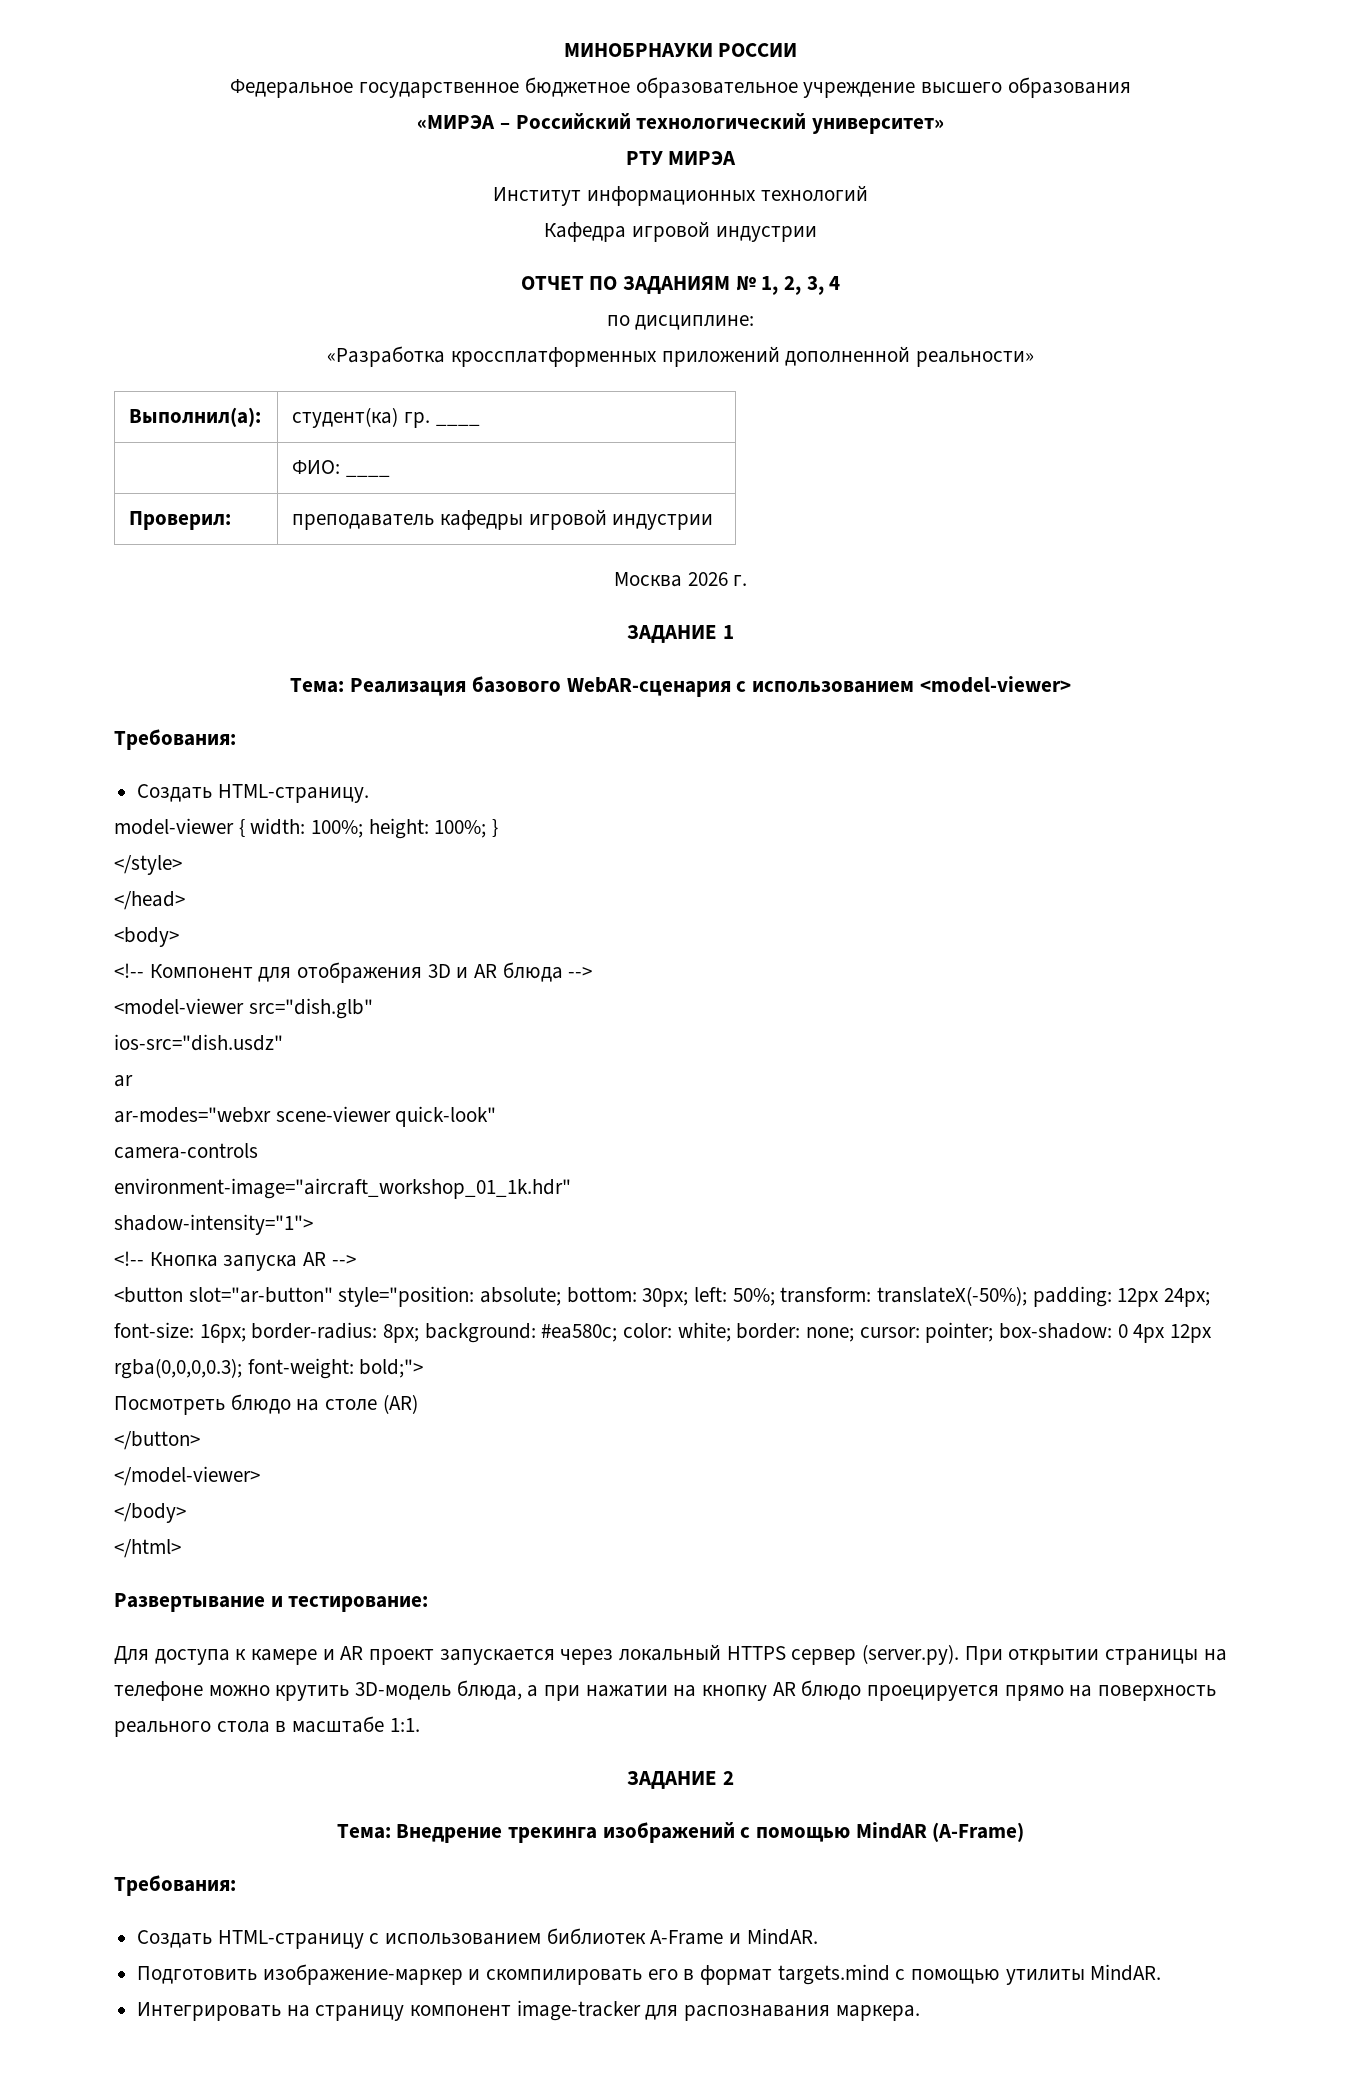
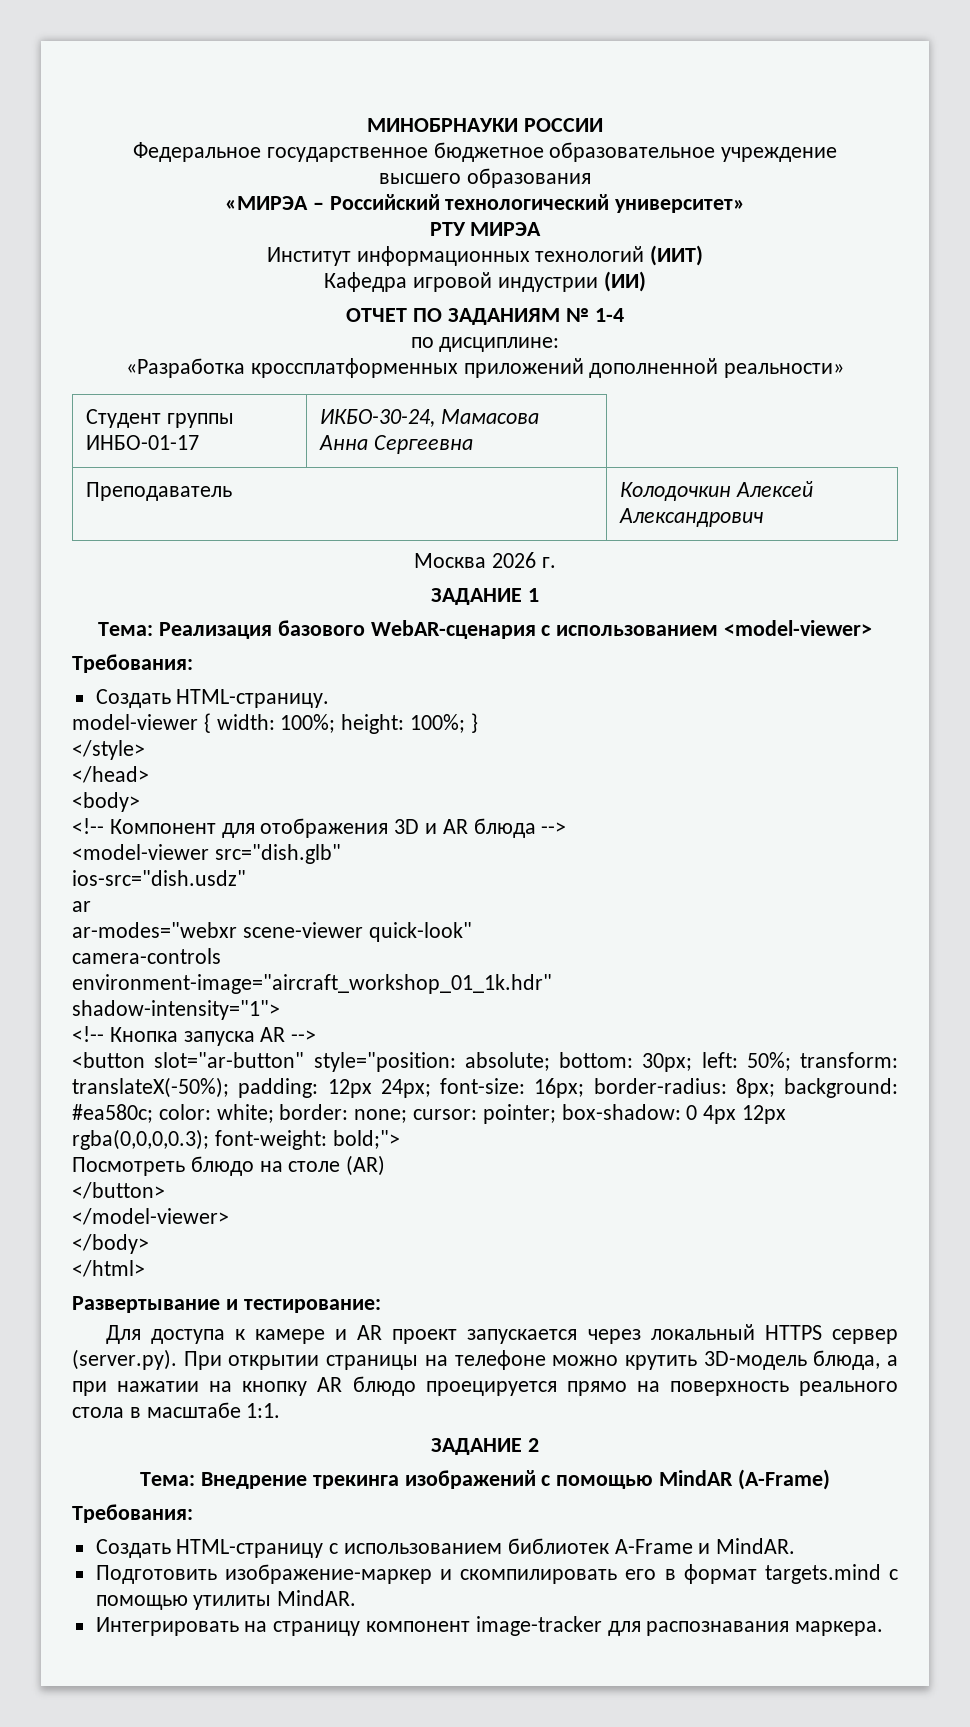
(916, 90) none -> (838, 154) //
(868, 193) none -> [650,245,704,266] (ИИТ)
(817, 234) none -> [603,271,646,292] (ИИ)
[761,276,841,295] 1, 2, 3, 4 -> [594,308,624,322] 1-4
[129,407,262,427] [292,407,480,428] [292,460,341,474] [345,474,390,477] [129,511,232,530] [292,509,714,530] Выполнил(а): | студент(ка) гр. ____ // | ФИО: ____ // Проверил: | преподаватель кафедры игровой индустрии -> [86,409,235,428] [86,435,200,450] [320,409,540,427] [319,435,474,454] [86,482,233,501] [620,481,814,501] [619,508,764,527] Студент группы ИНБО-01-17 | ИКБО-30-24, Мамасова Анна Сергеевна // Преподаватель | Колодочкин Алексей Александрович

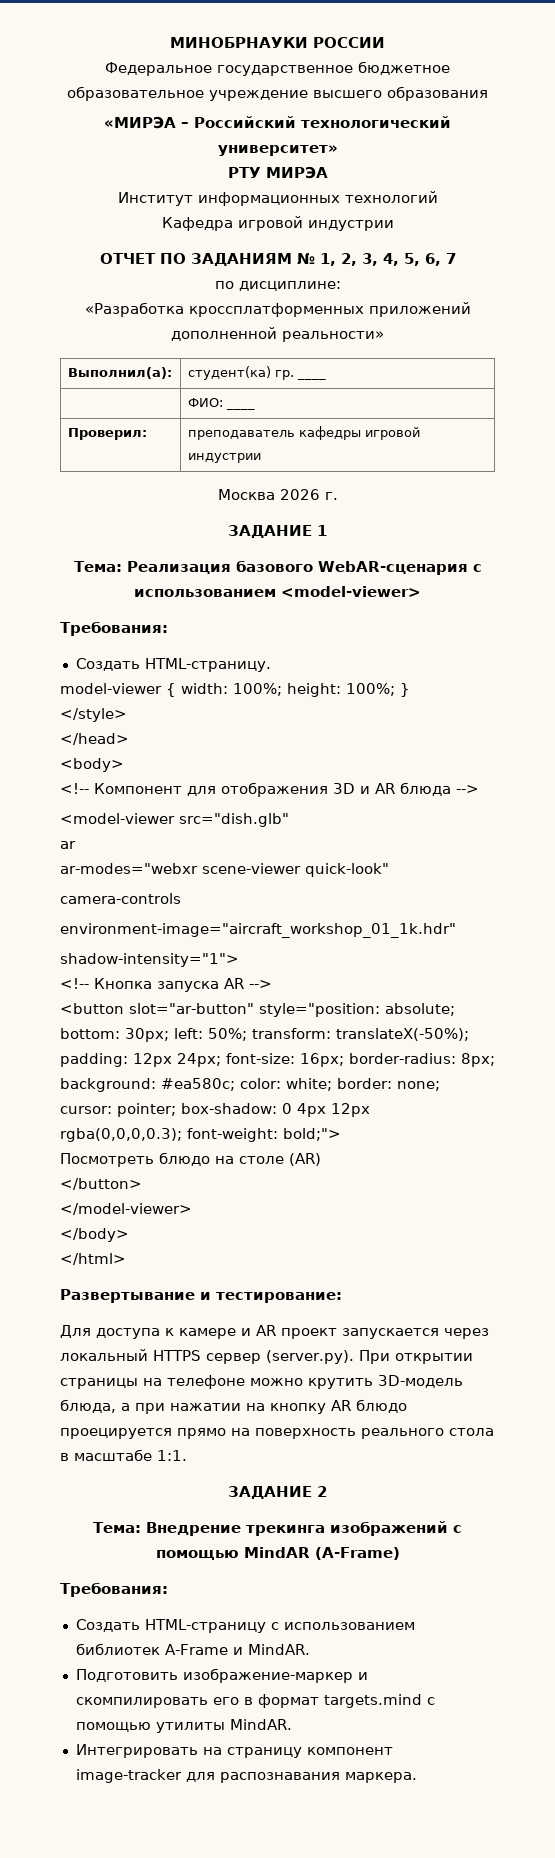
(838, 154) // -> (308, 95) none
[650,245,704,266] (ИИТ) -> (438, 197) none
[603,271,646,292] (ИИ) -> (394, 225) none
[594,308,624,322] 1-4 -> [319,253,456,266] 1, 2, 3, 4, 5, 6, 7
[86,409,235,428] [86,435,200,450] [320,409,540,427] [319,435,474,454] [86,482,233,501] [620,481,814,501] [619,508,764,527] Студент группы ИНБО-01-17 | ИКБО-30-24, Мамасова Анна Сергеевна // Преподаватель | Колодочкин Алексей Александрович -> [67,367,172,379] [187,366,326,380] [187,398,223,407] [225,407,255,410] [67,428,147,440] [187,426,420,440] [187,453,261,463] Выполнил(а): | студент(ка) гр. ____ // | ФИО: ____ // Проверил: | преподаватель кафедры игровой индустрии
[72,870,246,886] // ios-src="dish.usdz" -> (289, 820) none

